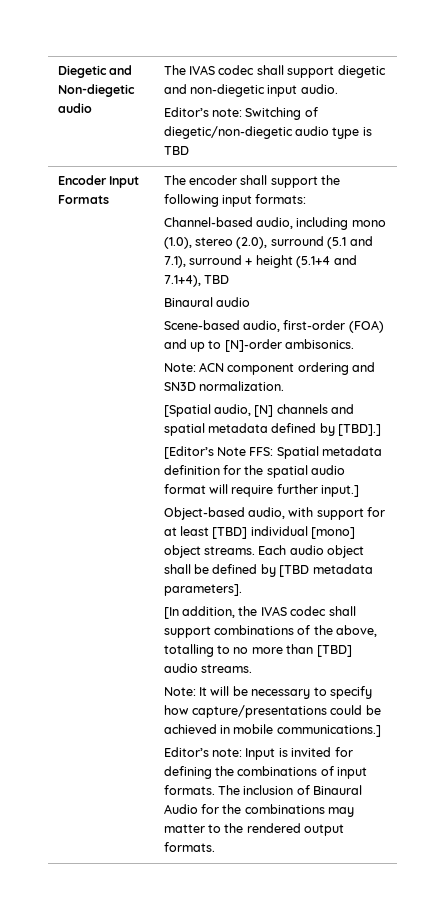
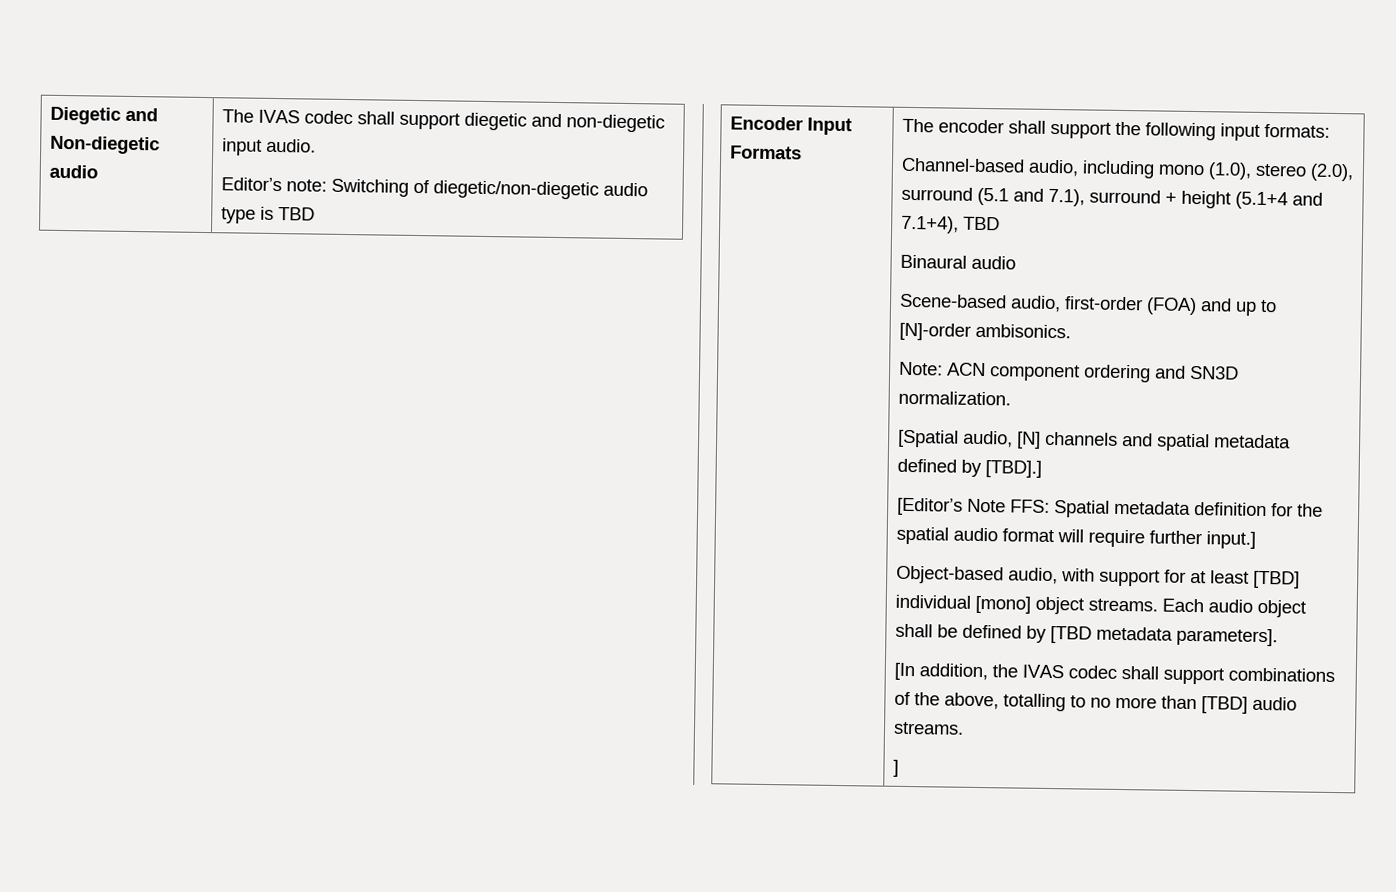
[163,686,372,699] [163,705,381,718] [163,724,381,737] [163,747,353,760] [163,766,368,779] [163,785,363,795] [163,804,355,817] [163,823,345,836] [163,842,215,852] Note: It will be necessary to specify how capture/presentations could be achieved in mobile communications.] // Editor’s note: Input is invited for defining the combinations of input formats. The inclusion of Binaural Audio for the combinations may matter to the rendered output formats. -> [893,759,900,777] ]

